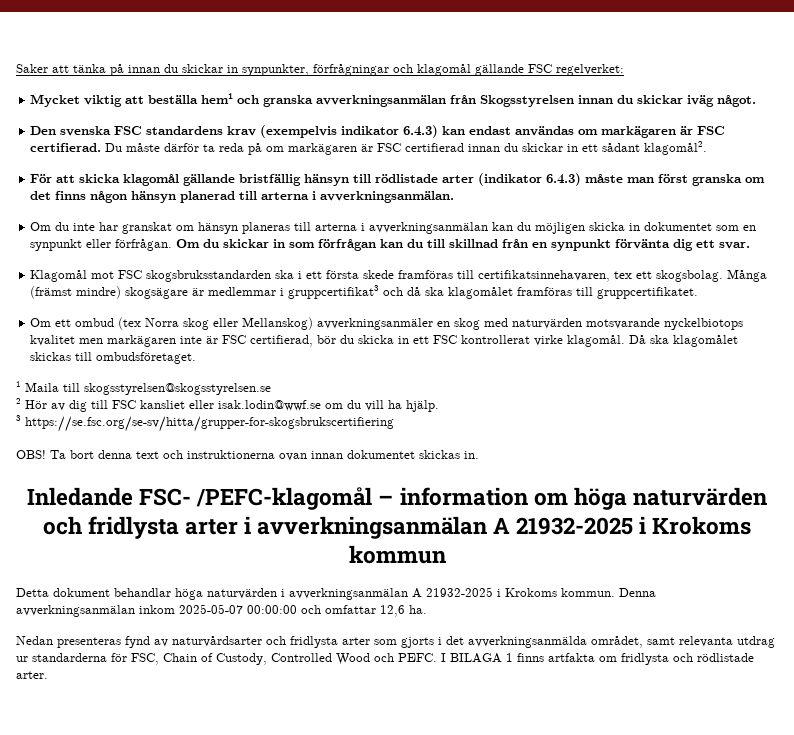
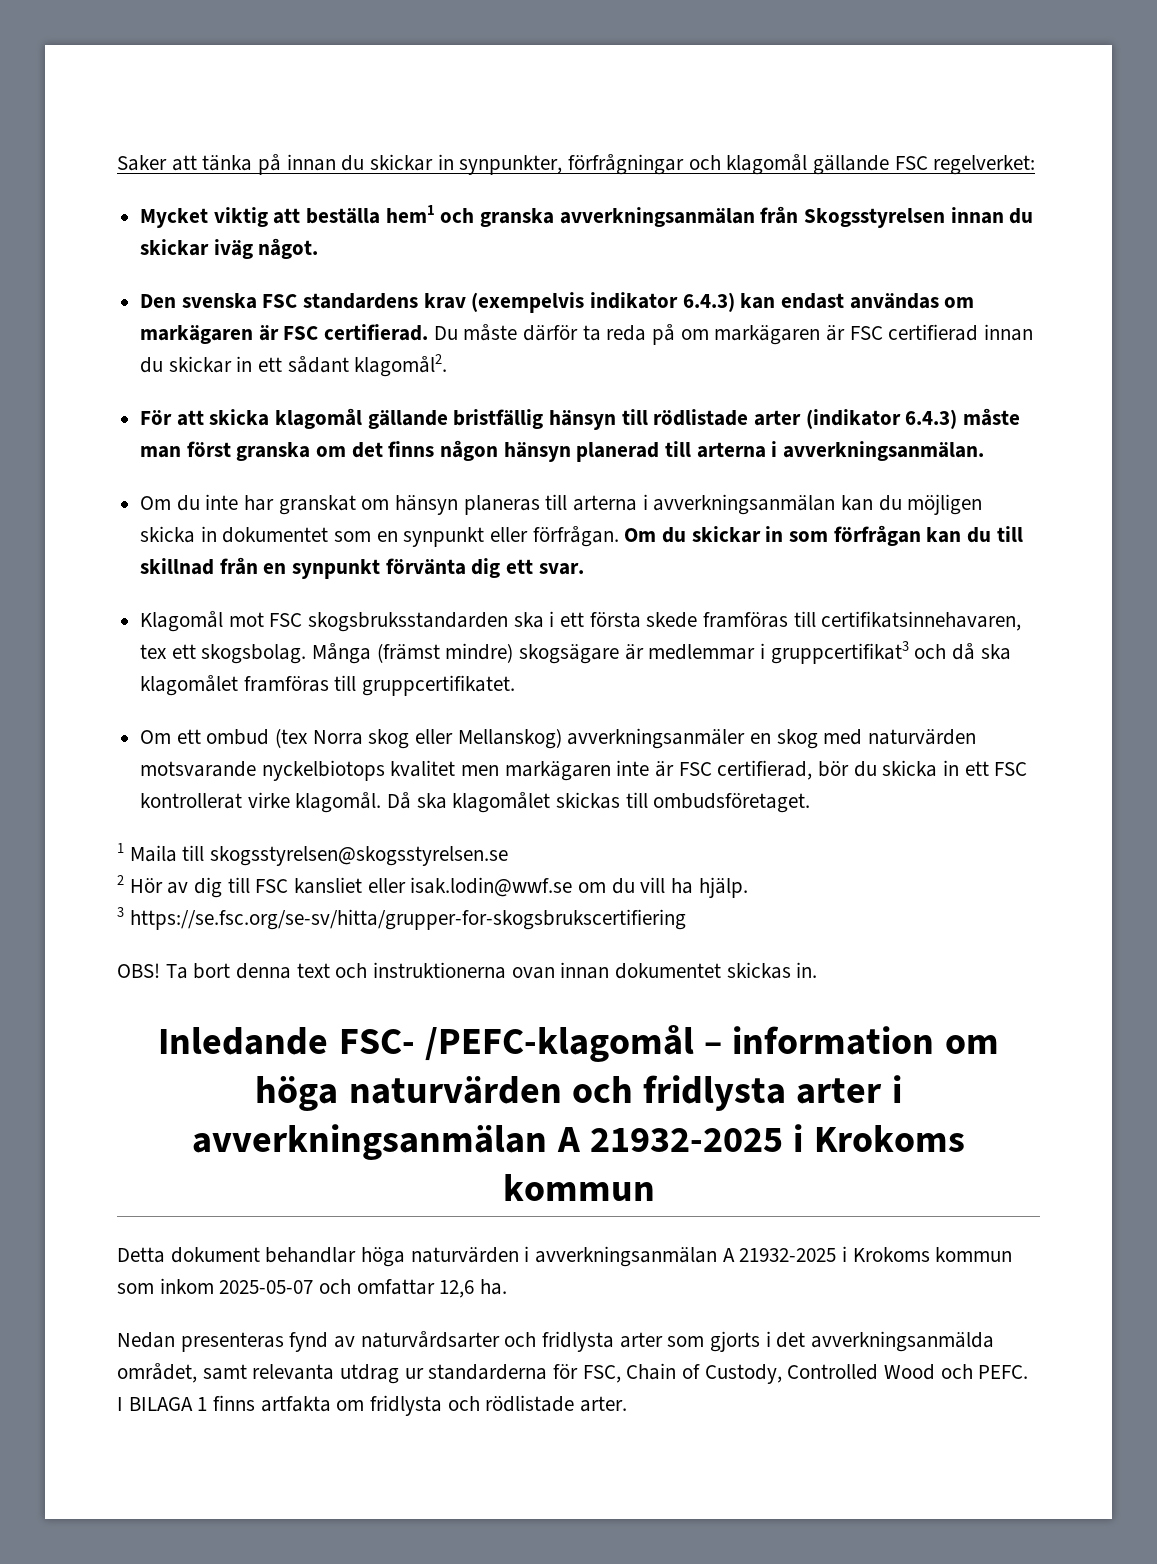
[561,588,656,597] [16,605,135,617] kommun. Denna avverkningsanmälan -> [935,1247,1013,1262] [117,1283,154,1294] kommun som
[247,605,297,614] 00:00:00 -> (314, 1287) none

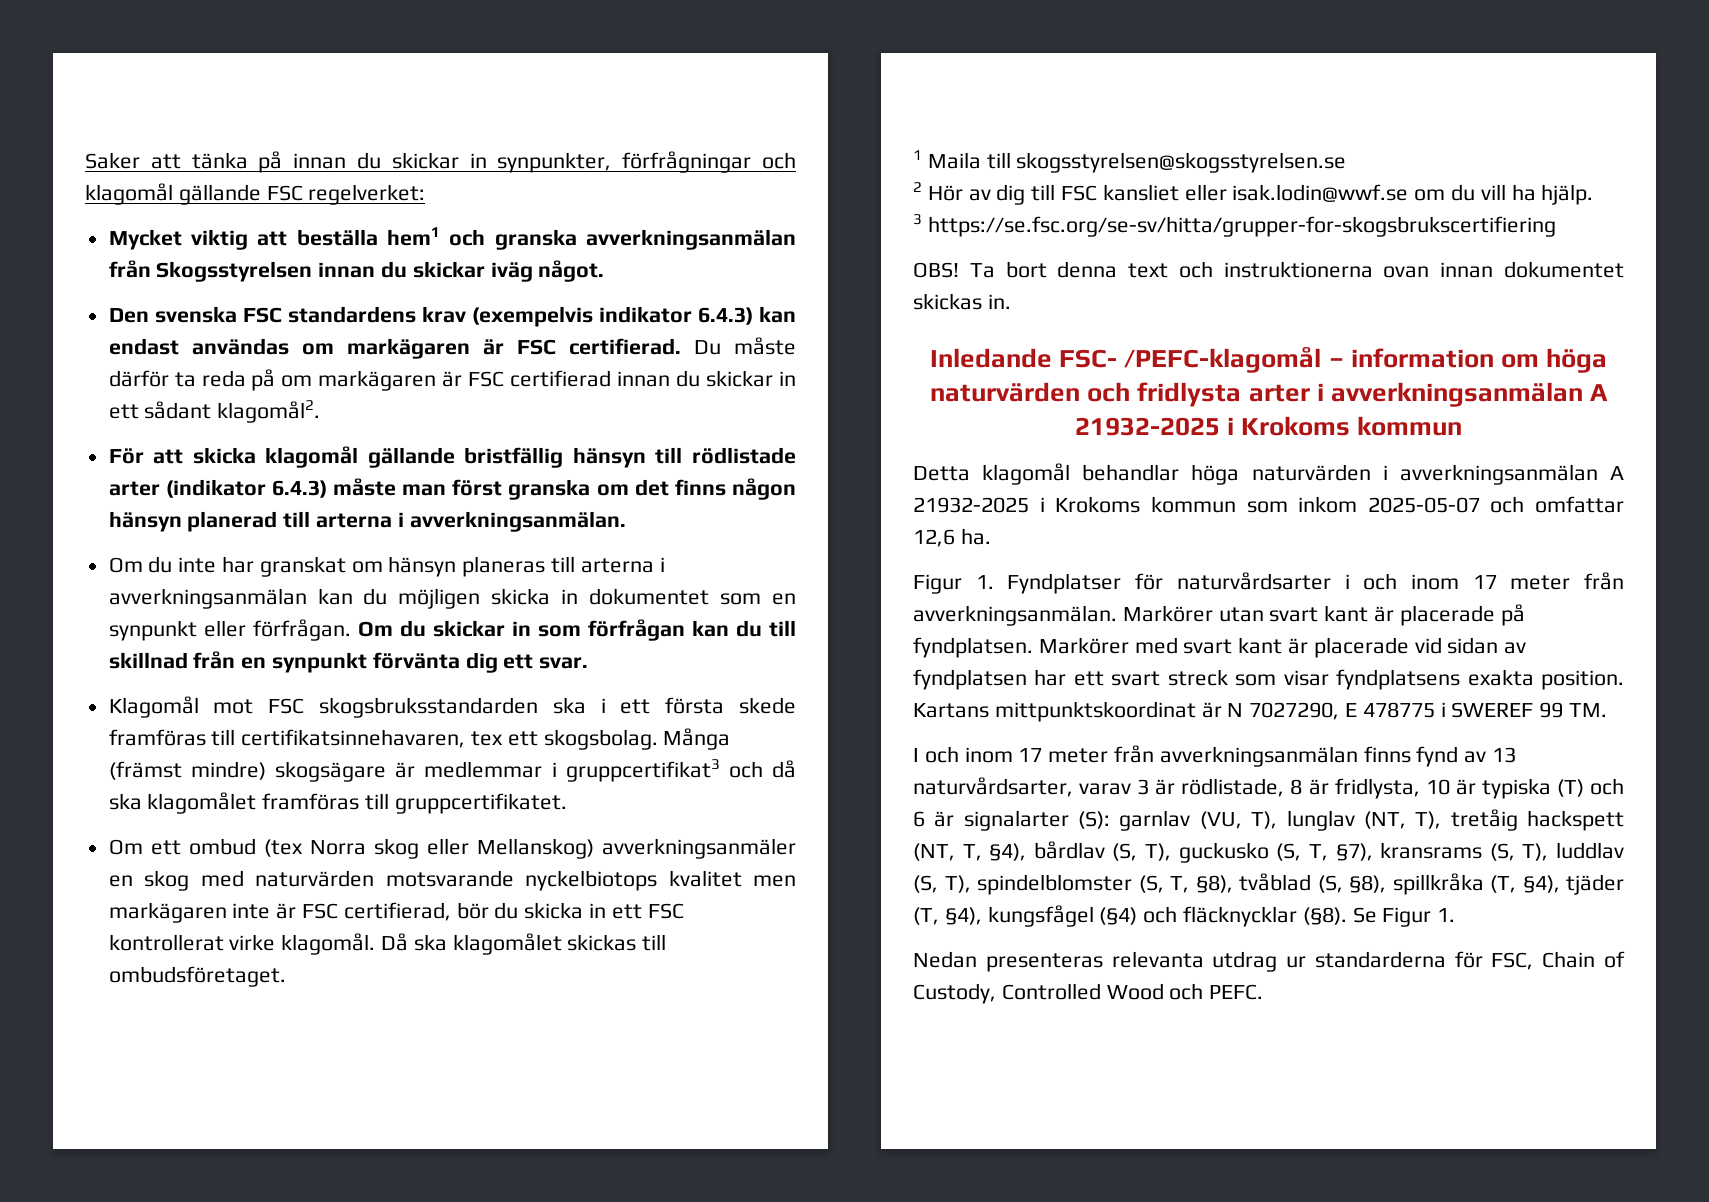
[170,1247,260,1263] dokument -> [982,463,1071,485] klagomål
[117,1331,995,1352] [117,1363,247,1383] Nedan presenteras fynd av naturvårdsarter och fridlysta arter som gjorts i det avverkningsanmälda området, samt -> [913,572,1624,594] [913,604,1525,626] [913,637,1527,658] [913,669,1624,690] [913,701,1608,722] [913,745,1517,767] [913,777,1624,799] [913,809,1624,831] [913,841,1625,863] [913,873,1624,895] [913,905,1456,927] [913,951,1103,972] Figur 1. Fyndplatser för naturvårdsarter i och inom 17 meter från avverkningsanmälan. Markörer utan svart kant är placerade på fyndplatsen. Markörer med svart kant är placerade vid sidan av fyndplatsen har ett svart streck som visar fyndplatsens exakta position. Kartans mittpunktskoordinat är N 7027290, E 478775 i SWEREF 99 TM. // I och inom 17 meter från avverkningsanmälan finns fynd av 13 naturvårdsarter, varav 3 är rödlistade, 8 är fridlysta, 10 är typiska (T) och 6 är signalarter (S): garnlav (VU, T), lunglav (NT, T), tretåig hackspett (NT, T, §4), bårdlav (S, T), guckusko (S, T, §7), kransrams (S, T), luddlav (S, T), spindelblomster (S, T, §8), tvåblad (S, §8), spillkråka (T, §4), tjäder (T, §4), kungsfågel (§4) och fläcknycklar (§8). Se Figur 1. // Nedan presenteras
[117,1395,628,1416] I BILAGA 1 finns artfakta om fridlysta och rödlistade arter. -> (1264, 992) none

